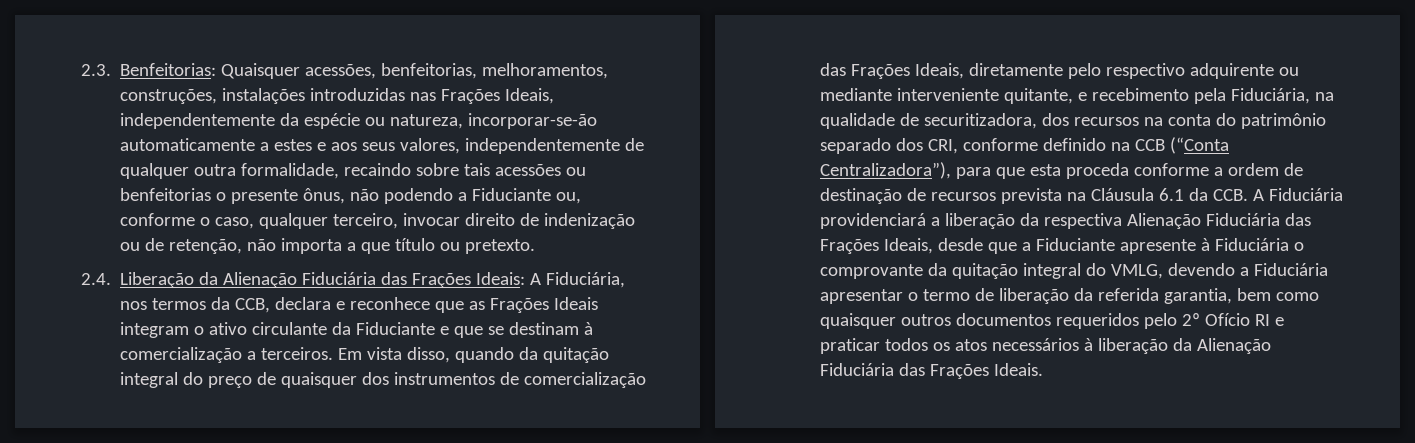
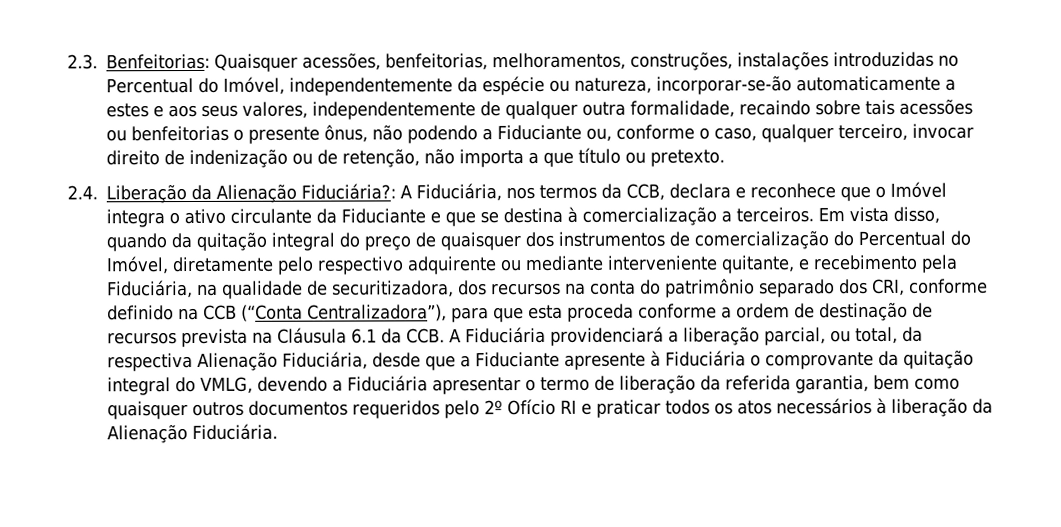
[410,88,555,104] nas Frações Ideais, -> [938,54,959,67] [106,76,285,95] no Percentual do Imóvel,
[302,272,526,288] Fiduciária das Frações Ideais: -> [301,183,396,200] Fiduciária?:
[469,297,599,313] [120,322,190,338] as Frações Ideais integram -> [874,181,947,198] [106,209,165,228] o Imóvel integra
[509,322,580,335] destinam -> [502,207,563,224] destina
[820,63,965,79] das Frações Ideais, -> [833,230,971,247] [106,256,169,275] do Percentual do Imóvel,
[1020,213,1312,229] [820,238,934,254] da respectiva Alienação Fiduciária das Frações Ideais, -> [763,326,923,346] [107,351,368,372] parcial, ou total, da respectiva Alienação Fiduciária,
[820,363,1044,379] Fiduciária das Frações Ideais. -> [192,423,278,441] Fiduciária.

